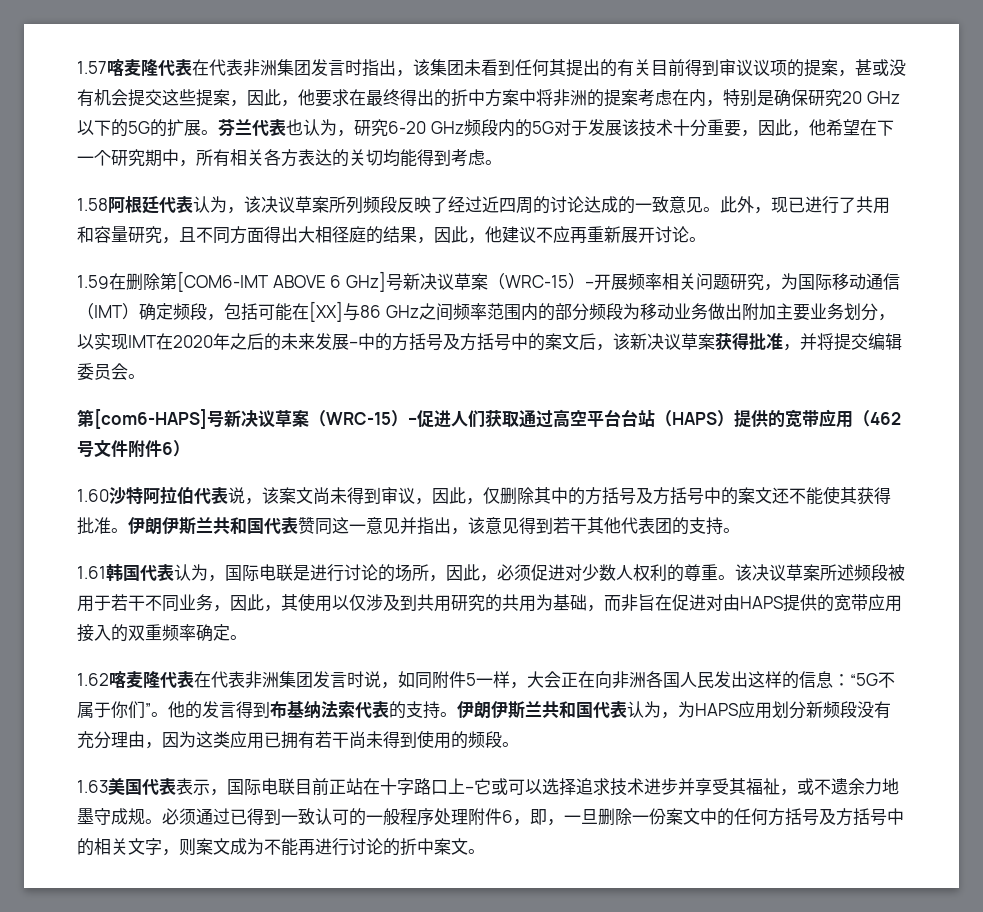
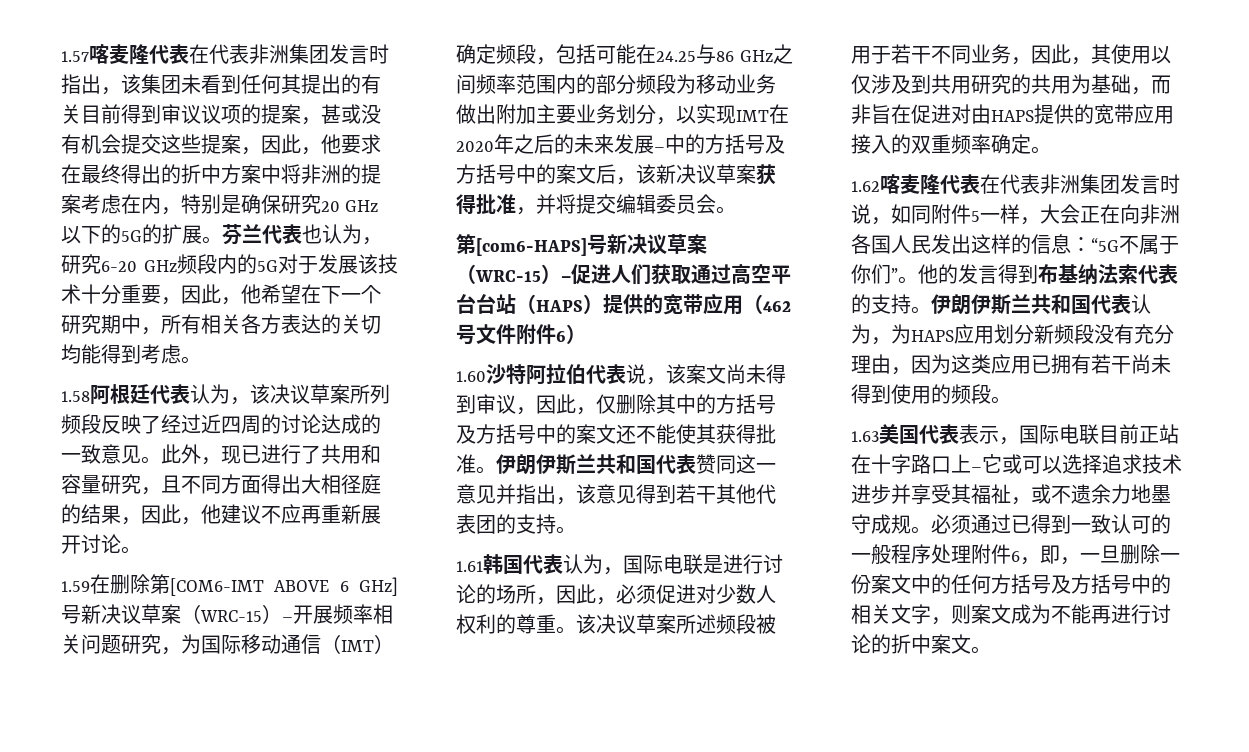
[309,301,343,322] [XX] -> [656,51,696,62] 24.25

